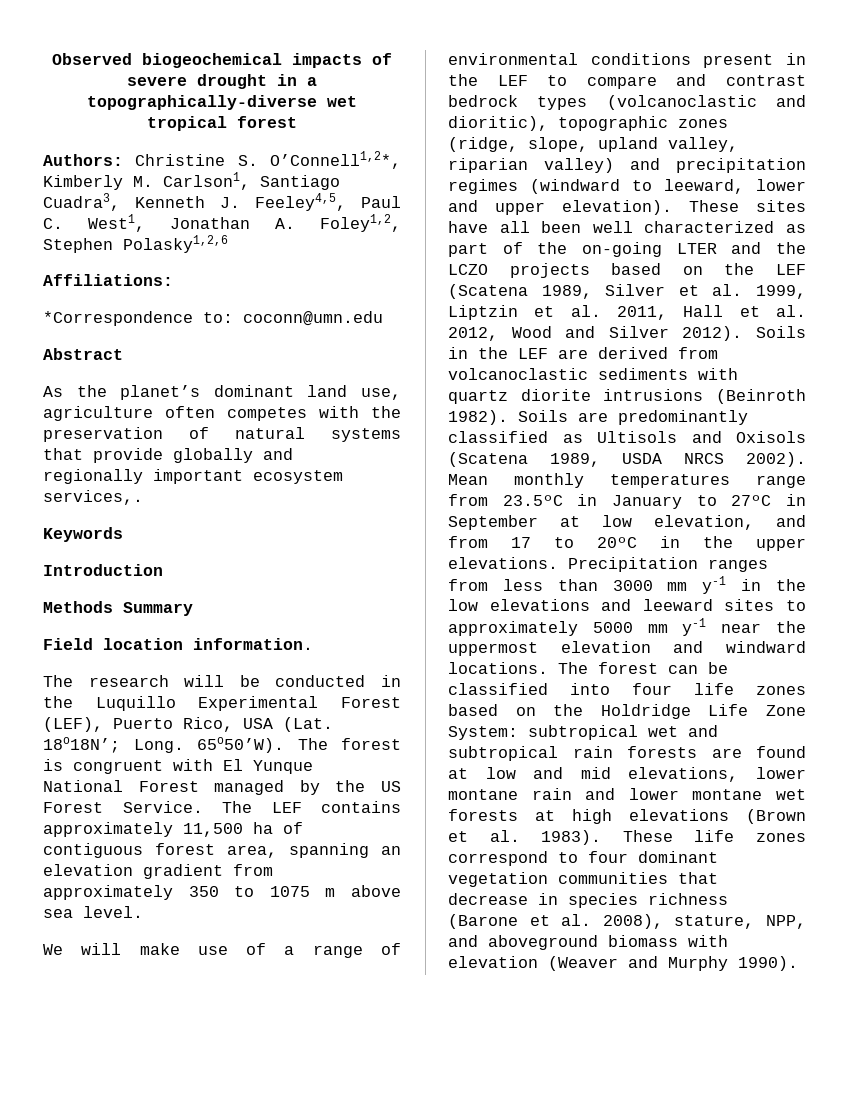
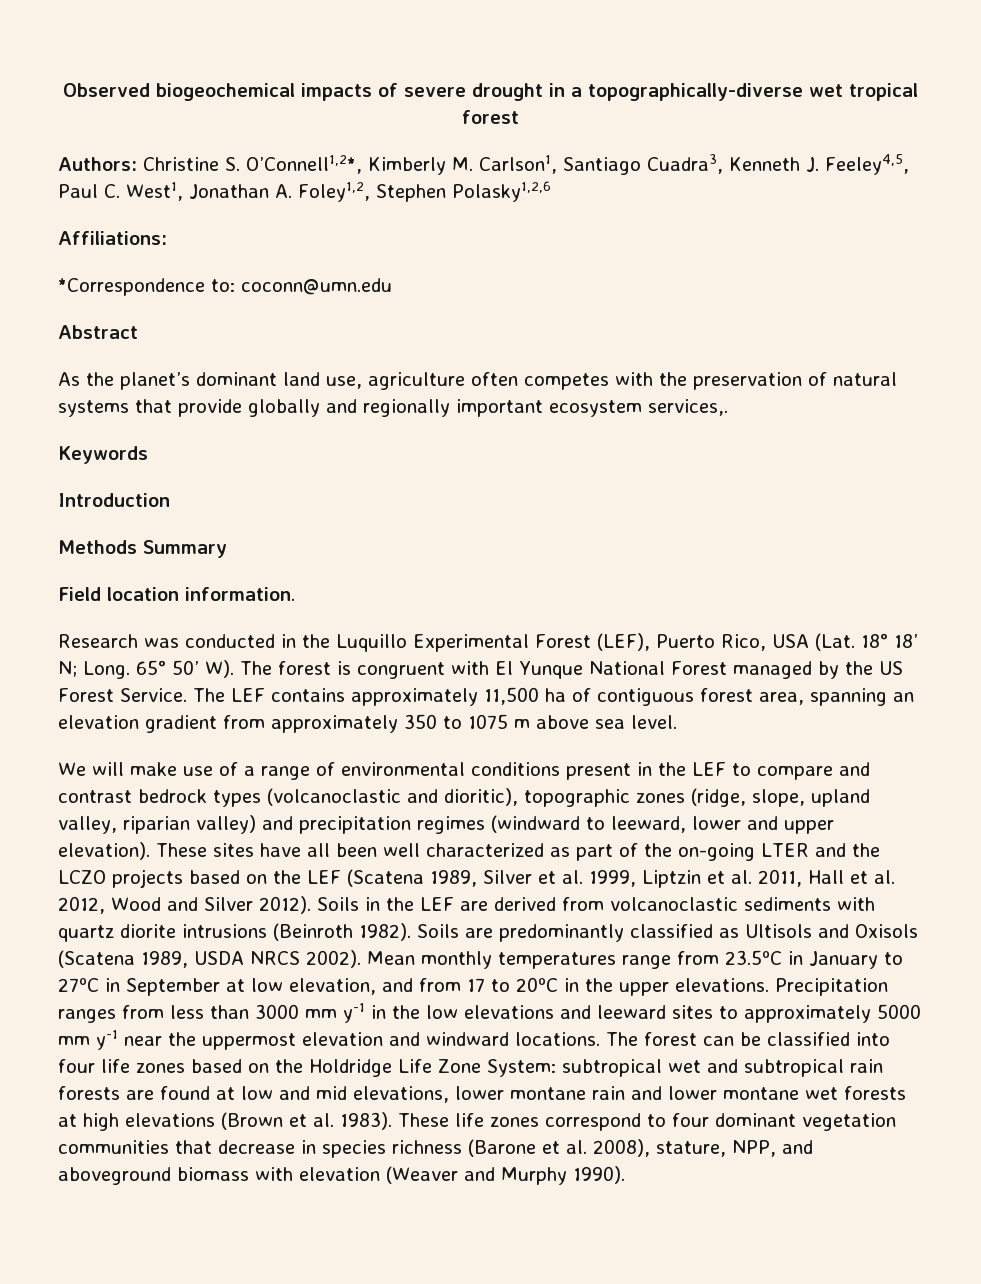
[43,675,260,687] The research will be -> [58,634,179,648] Research was
[43,737,284,753] 18o18N’; Long. 65o50’W). -> [861,633,918,648] [58,660,234,679] 18° 18’ N; Long. 65° 50’ W).

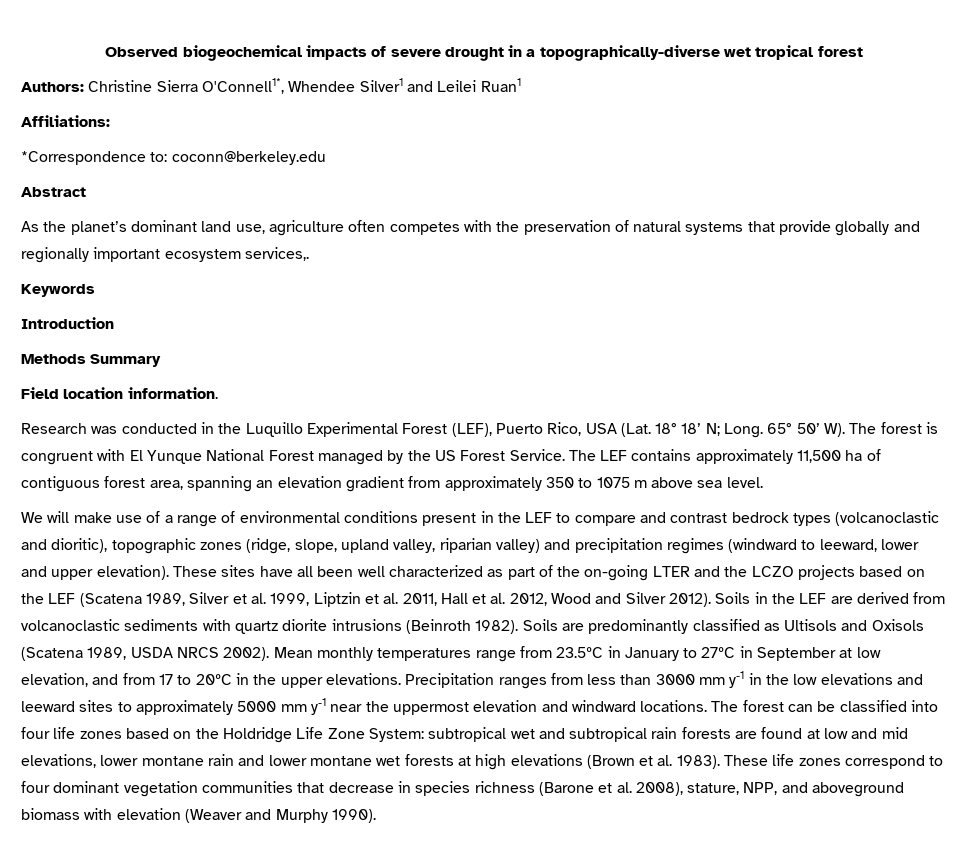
[225,154,909,175] [58,181,551,202] S. O’Connell1,2*, Kimberly M. Carlson1, Santiago Cuadra3, Kenneth J. Feeley4,5, Paul C. West1, Jonathan A. Foley1,2, Stephen Polasky1,2,6 -> [156,78,521,94] Sierra O'Connell1*, Whendee Silver1 and Leilei Ruan1
[241,278,392,295] coconn@umn.edu -> [171,151,326,165] coconn@berkeley.edu

